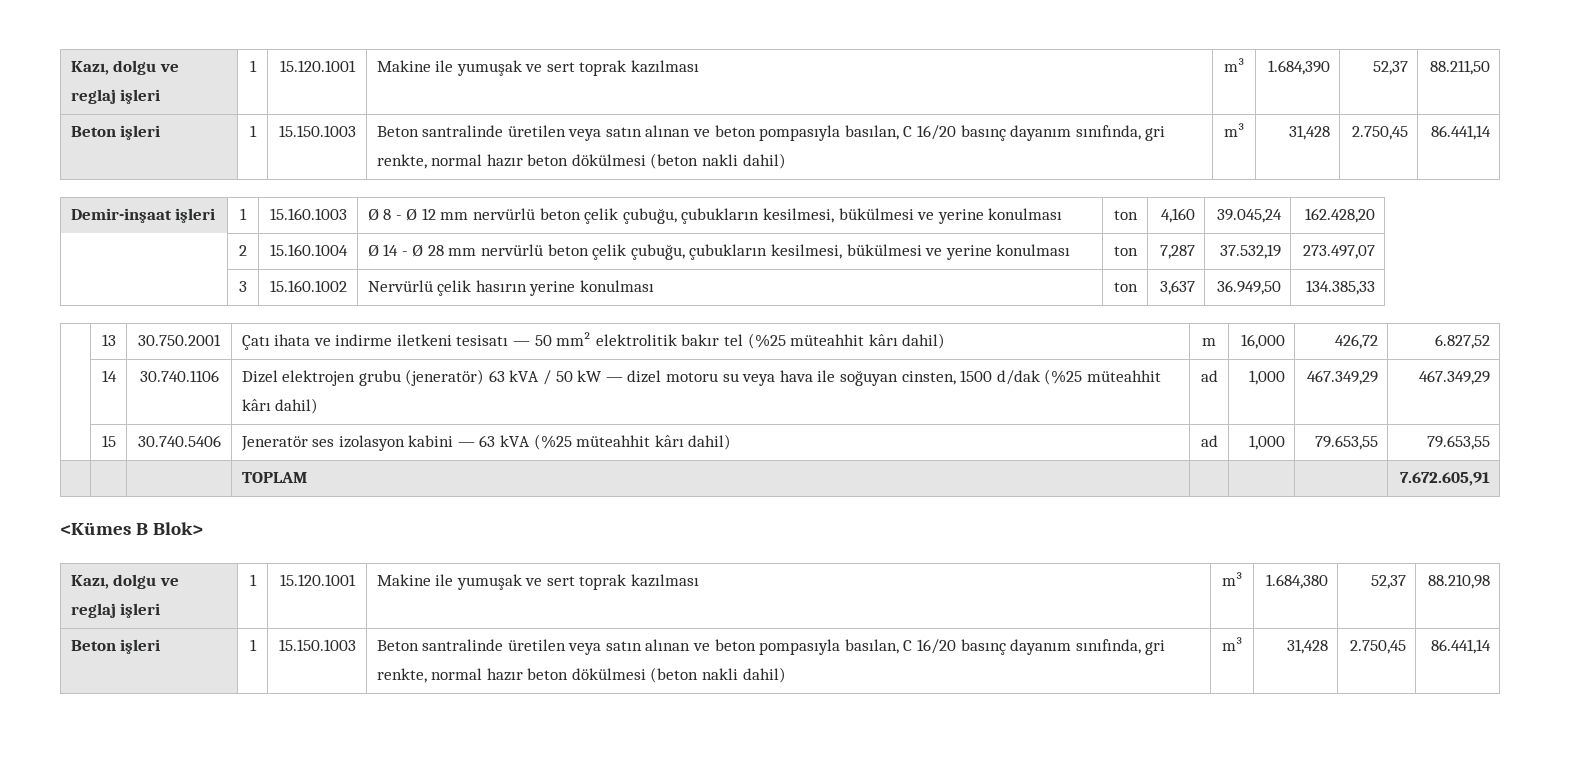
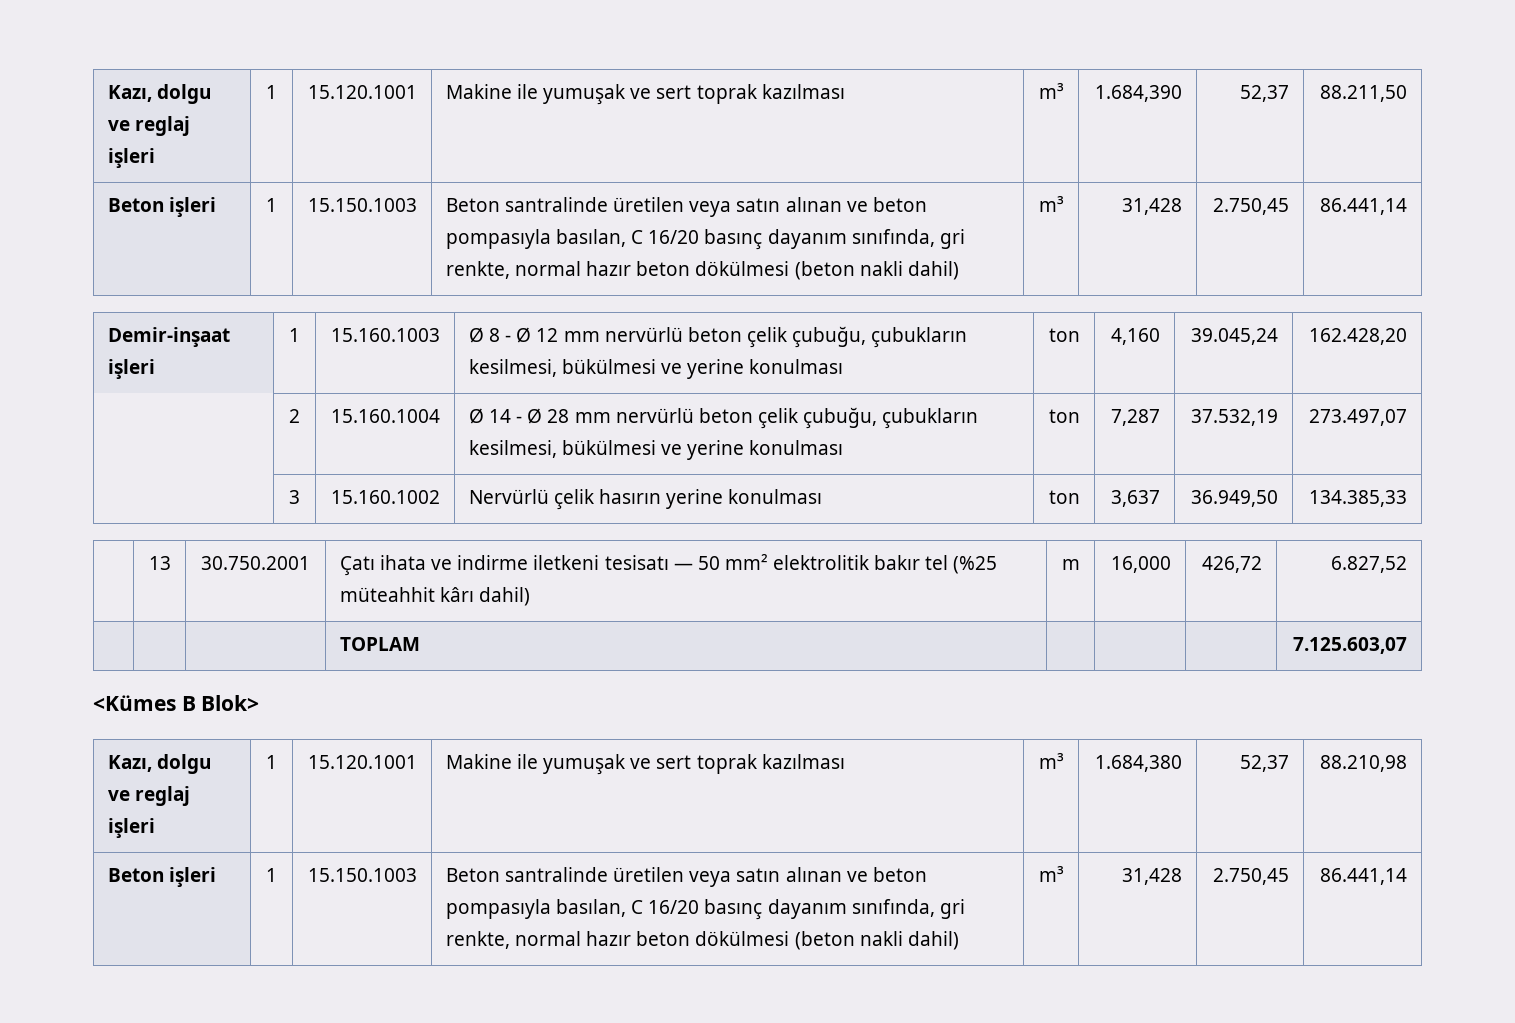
[101,370,117,382] [139,370,219,382] [241,369,1161,386] [241,398,319,414] [1200,370,1218,382] [1248,370,1285,385] [1306,370,1378,385] [1418,370,1490,385] [101,435,116,447] [137,435,221,447] [240,434,732,451] [1200,435,1218,447] [1248,435,1285,450] [1314,435,1378,450] [1426,435,1490,450] // | 14 | 30.740.1106 | Dizel elektrojen grubu (jeneratör) 63 kVA / 50 kW — dizel motoru su veya hava ile soğuyan cinsten, 1500 d/dak (%25 müteahhit kârı dahil) | ad | 1,000 | 467.349,29 | 467.349,29 // | 15 | 30.740.5406 | Jeneratör ses izolasyon kabini — 63 kVA (%25 müteahhit kârı dahil) | ad | 1,000 | 79.653,55 | 79.653,55 -> (1408, 564) none
[1399,472,1490,486] 7.672.605,91 -> [1293,637,1408,654] 7.125.603,07

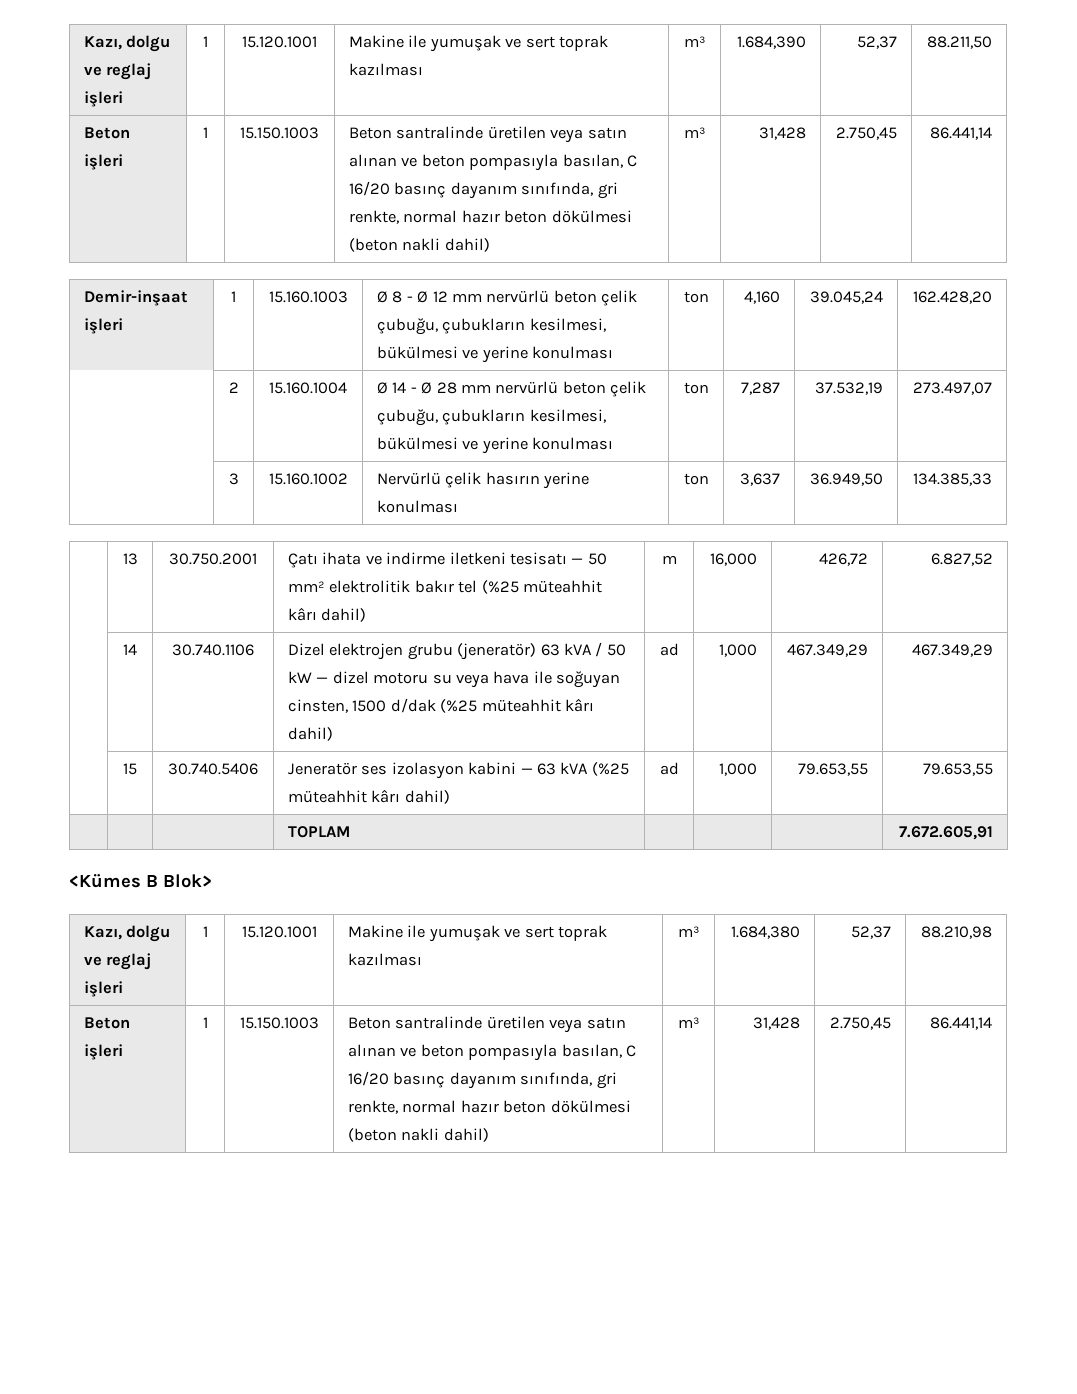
(1408, 564) none -> [123,644,137,655] [172,644,254,656] [287,642,626,660] [287,671,621,688] [287,698,594,713] [287,727,333,741] [659,643,679,656] [719,644,758,657] [787,644,869,657] [912,644,994,657] [123,763,137,775] [168,763,258,775] [287,762,629,779] [287,789,450,804] [659,762,679,775] [719,763,758,776] [798,763,869,776] [923,763,994,776] // | 14 | 30.740.1106 | Dizel elektrojen grubu (jeneratör) 63 kVA / 50 kW — dizel motoru su veya hava ile soğuyan cinsten, 1500 d/dak (%25 müteahhit kârı dahil) | ad | 1,000 | 467.349,29 | 467.349,29 // | 15 | 30.740.5406 | Jeneratör ses izolasyon kabini — 63 kVA (%25 müteahhit kârı dahil) | ad | 1,000 | 79.653,55 | 79.653,55
[1293,637,1408,654] 7.125.603,07 -> [899,826,994,840] 7.672.605,91

